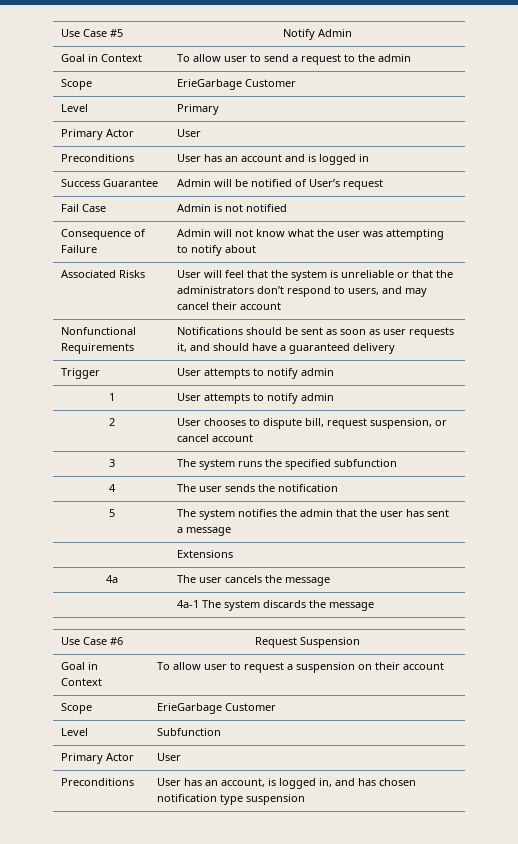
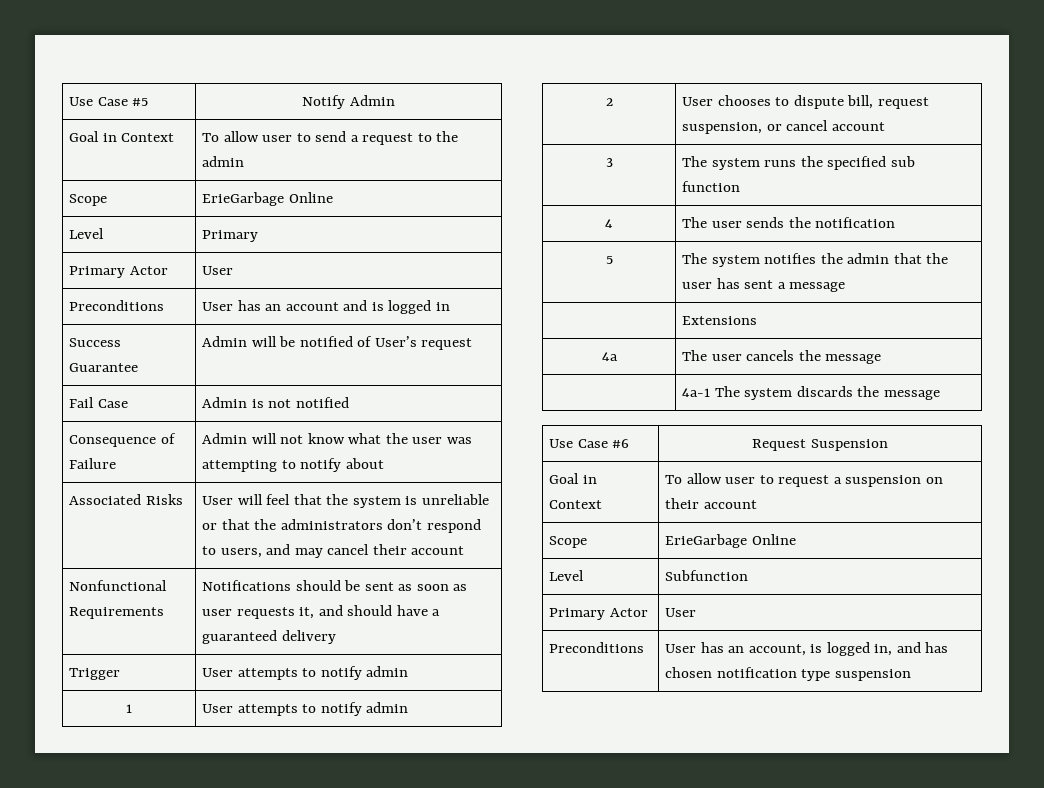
[245,79,297,87] Customer -> [288,192,333,203] Online
[334,459,398,467] subfunction -> [890,156,915,167] [682,181,741,192] sub function
[225,703,277,711] Customer -> [751,534,796,545] Online

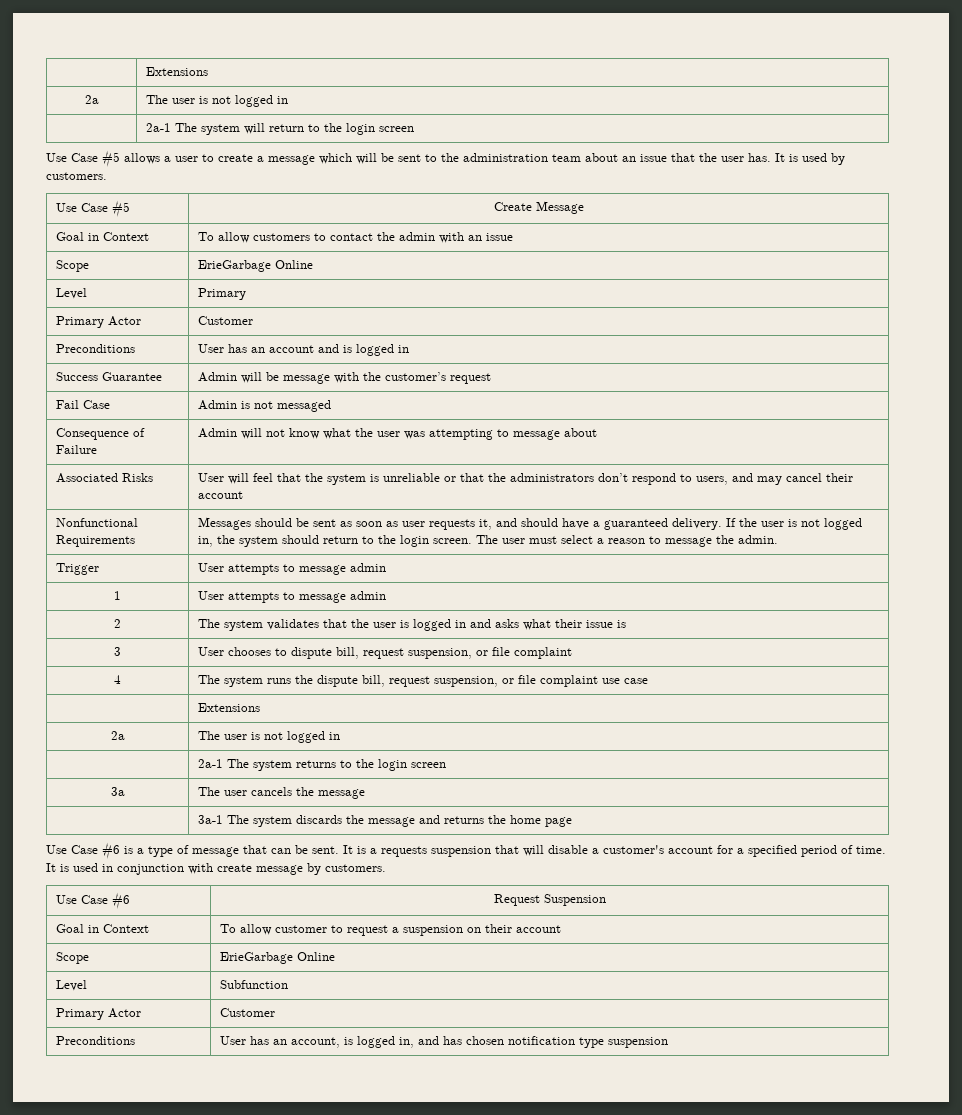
(69, 101) none -> [146,67,209,76] [84,95,99,104] [146,95,289,107] [146,123,415,135] [46,150,845,167] [46,172,107,180] | Extensions // 2a | The user is not logged in // | 2a-1 The system will return to the login screen // Use Case #5 allows a user to create a message which will be sent to the administration team about an issue that the user has. It is used by customers. //
[302,95,395,109] [69,131,175,142] [202,131,459,145] [202,156,245,167] Notify Admin // Goal in Context | To allow user to send a request to the admin -> [493,201,584,214] [56,232,150,241] [198,232,514,243] Create Message // Goal in Context | To allow customers to contact the admin with an issue
[202,266,234,275] User -> [198,316,254,325] Customer
[299,336,417,347] notified of User’s -> [283,372,447,384] message with the customer’s
[295,397,349,408] notified -> [277,400,332,412] messaged
[300,458,342,472] notify -> [513,430,561,440] message
[202,580,292,591] Notifications -> [198,517,252,530] Messages
[281,630,336,644] delivery -> [672,518,863,530] [198,535,779,547] delivery. If the user is not logged in, the system should return to the login screen. The user must select a reason to message the admin.
[320,666,362,680] notify -> [299,565,347,575] message
[320,702,362,716] notify -> [299,593,347,603] message
(613, 102) none -> [198,619,627,631] [114,647,121,656] | The system validates that the user is logged in and asks what their issue is // 3
[786,120,885,131] [605,158,613,167] cancel account // 3 -> [492,647,573,659] [114,675,121,684] file complaint // 4
[827,156,915,170] [682,181,741,192] [605,219,613,228] [682,217,896,228] [605,256,613,264] [682,253,949,267] [682,278,846,292] [682,316,758,325] [601,352,618,361] specified sub function // 4 | The user sends the notification // 5 | The system notifies the admin that the user has sent a message // | Extensions // 4a -> [317,675,649,687] [198,703,261,712] [110,731,125,740] [198,731,341,743] [198,759,447,771] [110,787,125,796] dispute bill, request suspension, or file complaint use case // | Extensions // 2a | The user is not logged in // | 2a-1 The system returns to the login screen // 3a
[682,388,711,397] 4a-1 -> [198,815,224,824] 3a-1
(940, 395) none -> [419,815,573,827] [46,842,886,859] [46,863,386,875] and returns the home page // Use Case #6 is a type of message that can be sent. It is a requests suspension that will disable a customer's account for a specified period of time. It is used in conjunction with create message by customers.
[725,477,756,484] user -> [275,925,328,933] customer
[665,608,697,617] User -> [220,1008,276,1017] Customer

